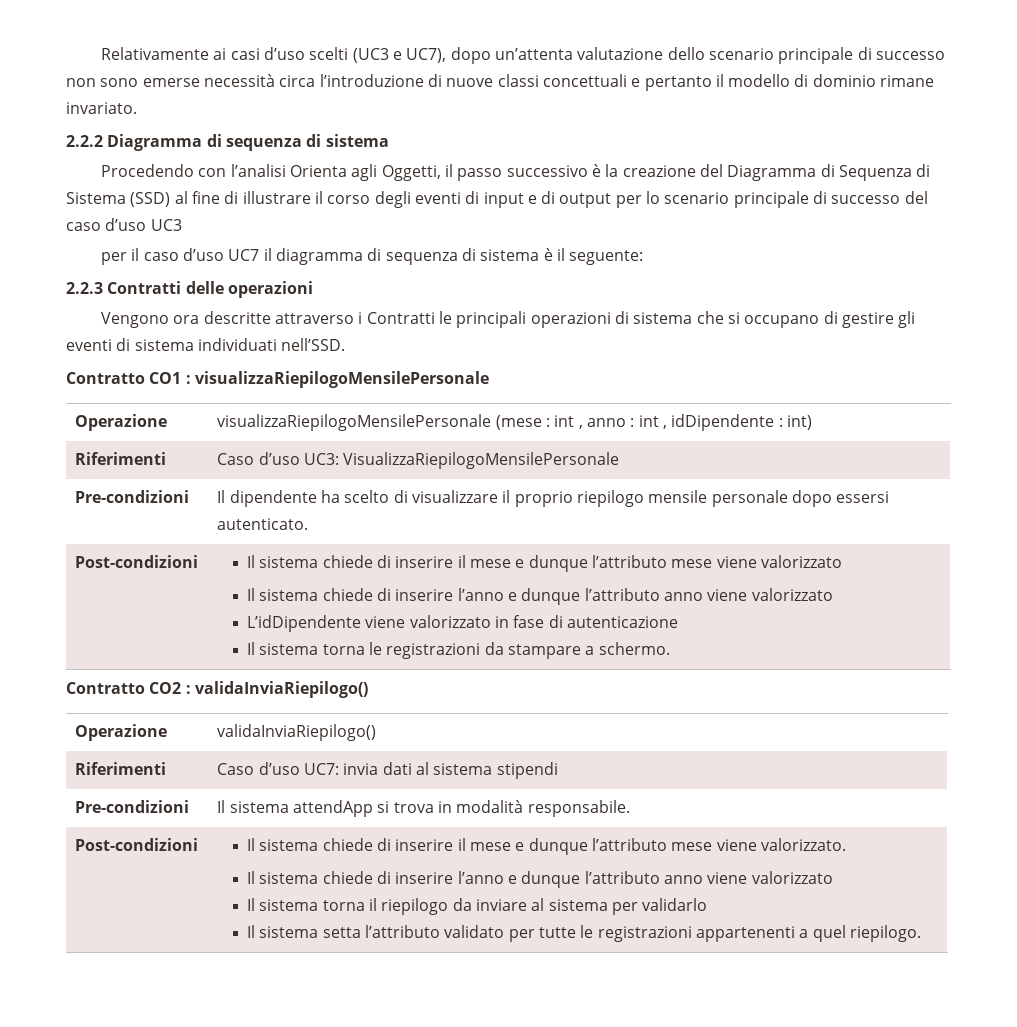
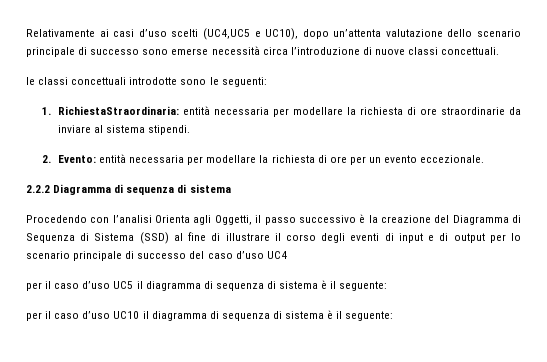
[352,48,447,63] (UC3 e UC7), -> [202,28,299,40] (UC4,UC5 e UC10),
[66,78,96,87] non -> (140, 52) none
[542,74,935,91] [66,102,137,114] concettuali e pertanto il modello di dominio rimane invariato. -> [441,47,500,55] [26,77,267,87] [41,106,521,117] [57,125,191,135] [41,154,485,165] concettuali. // le classi concettuali introdotte sono le seguenti: // 1. RichiestaStraordinaria: entità necessaria per modellare la richiesta di ore straordinarie da inviare al sistema stipendi. // 2. Evento: entità necessaria per modellare la richiesta di ore per un evento eccezionale.
[150,219,182,231] [101,248,260,265] UC3 // per il caso d’uso UC7 -> [266,251,287,259] [26,281,134,291] UC4 // per il caso d’uso UC5
[66,281,313,298] [101,311,916,328] [66,338,346,351] [66,371,489,388] [75,414,168,431] [217,414,812,431] [75,452,167,465] [217,452,620,469] [75,490,190,503] [217,490,890,507] [217,518,309,530] [75,555,199,568] [246,555,842,572] [246,588,833,605] [246,615,678,632] [246,642,670,659] [66,681,368,698] [75,724,168,741] [217,724,377,741] [75,762,167,775] [217,762,558,779] [75,800,190,813] [217,800,630,817] [75,838,199,851] [246,838,846,855] [246,871,833,888] [246,898,708,915] [246,925,921,942] 2.2.3 Contratti delle operazioni // Vengono ora descritte attraverso i Contratti le principali operazioni di sistema che si occupano di gestire gli eventi di sistema individuati nell’SSD. // Contratto CO1 : visualizzaRiepilogoMensilePersonale // Operazione | visualizzaRiepilogoMensilePersonale (mese : int , anno : int , idDipendente : int) // Riferimenti | Caso d’uso UC3: VisualizzaRiepilogoMensilePersonale // Pre-condizioni | Il dipendente ha scelto di visualizzare il proprio riepilogo mensile personale dopo essersi autenticato. // Post-condizioni | Il sistema chiede di inserire il mese e dunque l’attributo mese viene valorizzato // Il sistema chiede di inserire l’anno e dunque l’attributo anno viene valorizzato // L’idDipendente viene valorizzato in fase di autenticazione // Il sistema torna le registrazioni da stampare a schermo. // Contratto CO2 : validaInviaRiepilogo() // Operazione | validaInviaRiepilogo() // Riferimenti | Caso d’uso UC7: invia dati al sistema stipendi // Pre-condizioni | Il sistema attendApp si trova in modalità responsabile. // Post-condizioni | Il sistema chiede di inserire il mese e dunque l’attributo mese viene valorizzato. // Il sistema chiede di inserire l’anno e dunque l’attributo anno viene valorizzato // Il sistema torna il riepilogo da inviare al sistema per validarlo // Il sistema setta l’attributo validato per tutte le registrazioni appartenenti a quel riepilogo. -> [26,310,394,321] per il caso d’uso UC10 il diagramma di sequenza di sistema è il seguente:

